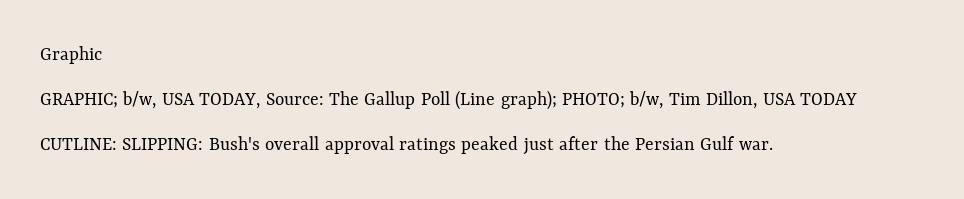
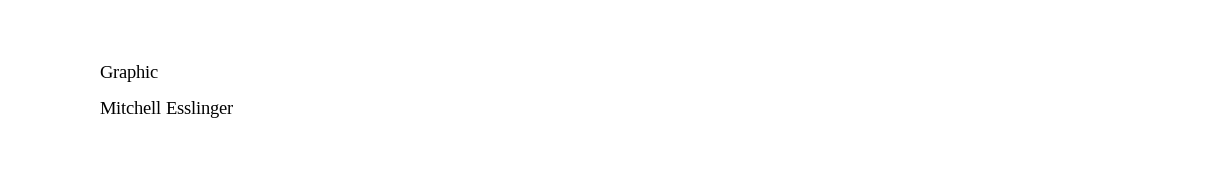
[40,90,857,110] [40,136,773,155] GRAPHIC; b/w, USA TODAY, Source: The Gallup Poll (Line graph); PHOTO; b/w, Tim Dillon, USA TODAY // CUTLINE: SLIPPING: Bush's overall approval ratings peaked just after the Persian Gulf war. -> [100,101,233,118] Mitchell Esslinger

